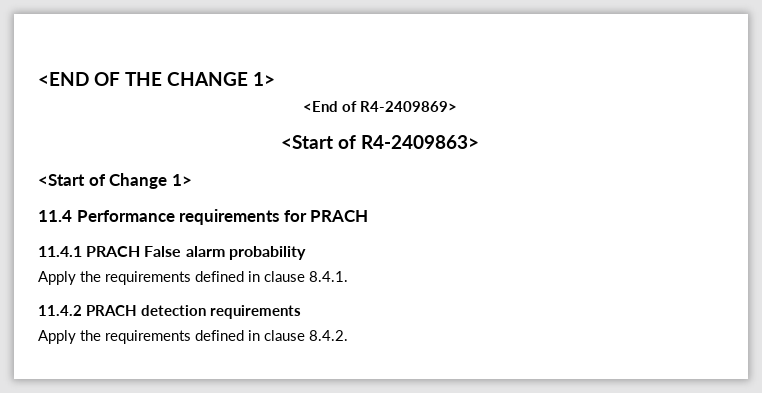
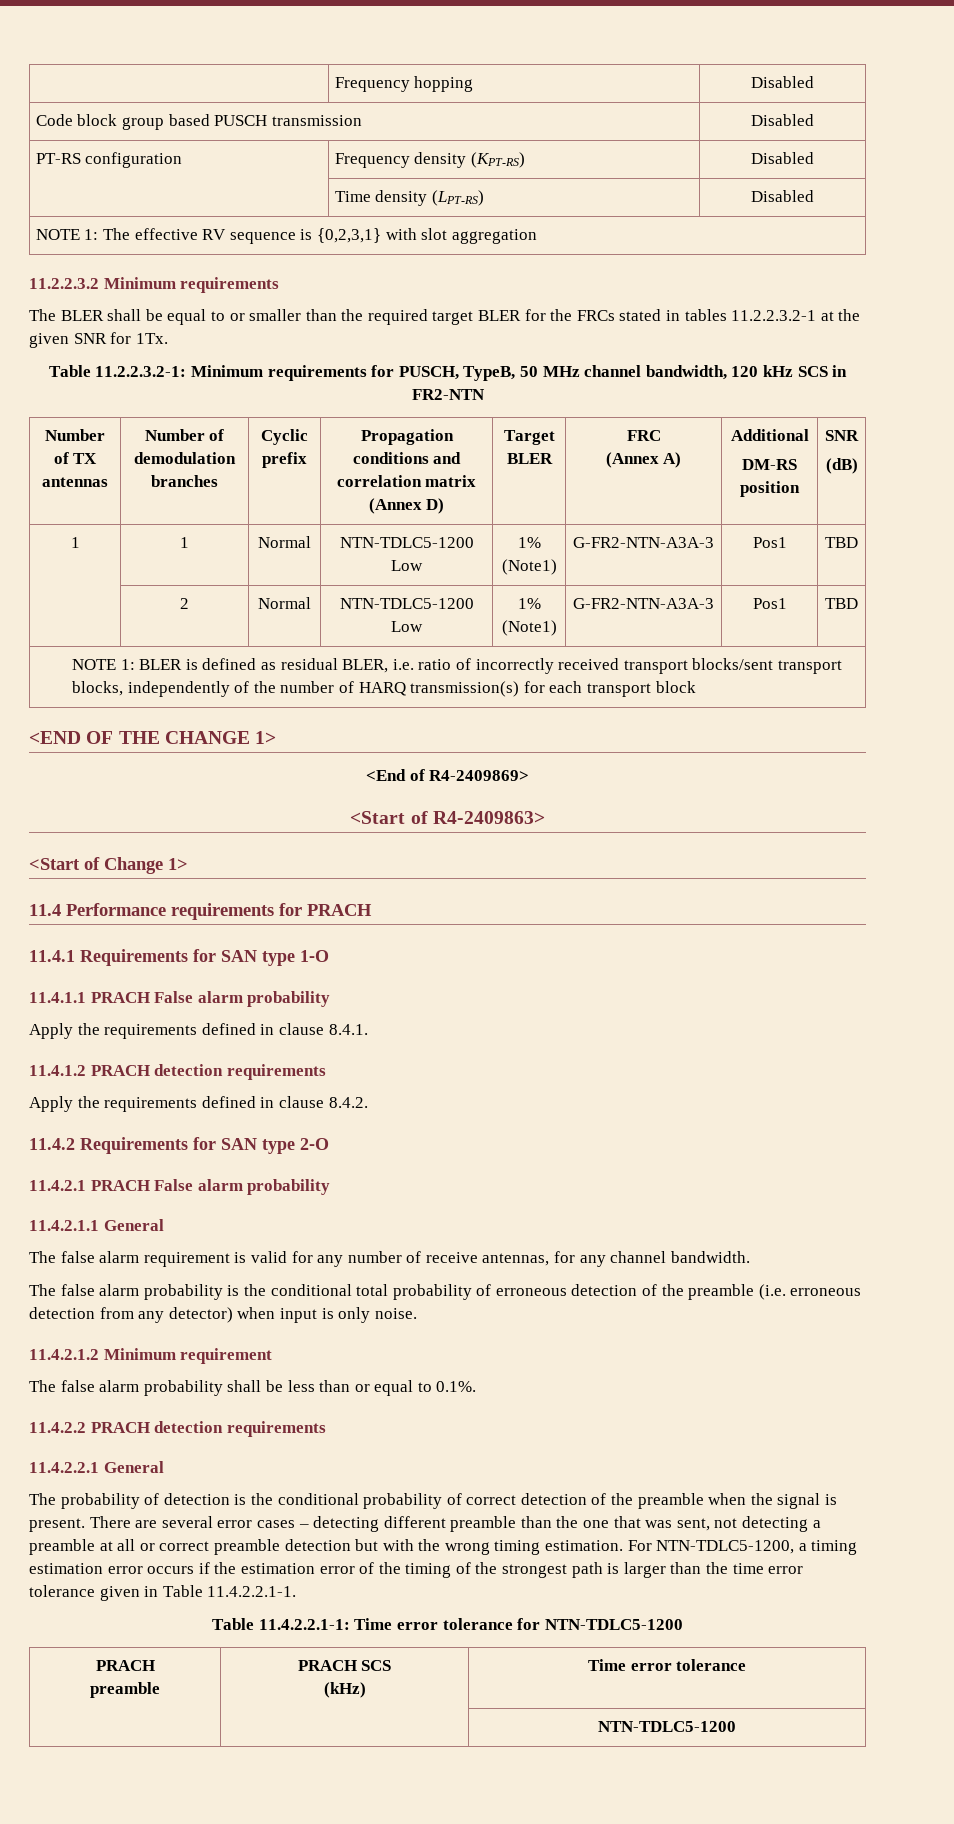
(38, 79) none -> [334,76,474,92] [751,76,815,88] [35,114,362,130] [751,114,815,126] [35,152,183,168] [334,152,526,168] [751,152,815,164] [334,190,485,206] [751,190,815,202] [35,228,537,244] [29,277,280,293] [29,309,861,325] [29,332,168,348] [48,365,848,381] [411,389,485,400] [45,429,105,441] [53,452,98,464] [42,477,108,487] [144,429,225,441] [134,452,236,464] [151,475,218,487] [261,429,308,445] [262,452,307,468] [360,429,454,445] [352,452,462,464] [336,475,477,487] [368,498,445,514] [503,430,555,445] [506,453,553,464] [626,430,661,441] [605,452,682,468] [730,429,809,441] [742,459,797,470] [740,481,800,497] [825,430,859,441] [825,458,858,474] [70,537,80,548] [180,537,189,548] [258,536,311,548] [339,537,474,548] [391,560,423,571] [517,537,541,548] [501,559,557,575] [573,537,715,548] [752,537,787,548] [825,537,858,548] [180,598,189,609] [258,597,311,609] [339,598,474,609] [391,621,423,632] [517,598,541,609] [501,620,557,636] [573,598,715,609] [752,598,787,609] [825,598,858,609] [72,658,842,674] [72,681,696,697] | Frequency hopping | Disabled // Code block group based PUSCH transmission | Disabled // PT-RS configuration | Frequency density (KPT-RS) | Disabled // | Time density (LPT-RS) | Disabled // NOTE 1: The effective RV sequence is {0,2,3,1} with slot aggregation // 11.2.2.3.2 Minimum requirements // The BLER shall be equal to or smaller than the required target BLER for the FRCs stated in tables 11.2.2.3.2-1 at the given SNR for 1Tx. // Table 11.2.2.3.2-1: Minimum requirements for PUSCH, TypeB, 50 MHz channel bandwidth, 120 kHz SCS in FR2-NTN // Number of TX antennas | Number of demodulation branches | Cyclic prefix | Propagation conditions and correlation matrix (Annex D) | Target BLER | FRC // (Annex A) | Additional // DM-RS position | SNR // (dB) // 1 | 1 | Normal | NTN-TDLC5-1200 Low | 1% (Note1) | G-FR2-NTN-A3A-3 | Pos1 | TBD // | 2 | Normal | NTN-TDLC5-1200 Low | 1% (Note1) | G-FR2-NTN-A3A-3 | Pos1 | TBD // NOTE 1: BLER is defined as residual BLER, i.e. ratio of incorrectly received transport blocks/sent transport blocks, independently of the number of HARQ transmission(s) for each transport block //
(82, 251) none -> [80,949,329,966] [29,992,86,1003] Requirements for SAN type 1-O // 11.4.1.1
[38,305,82,316] 11.4.2 -> [29,1065,86,1076] 11.4.1.2
(348, 335) none -> [29,1137,329,1154] [29,1179,331,1195] [29,1219,164,1231] [29,1251,750,1267] [29,1284,862,1300] [29,1307,417,1323] [29,1348,273,1364] [29,1380,477,1396] [29,1421,326,1437] [29,1461,164,1473] [29,1493,838,1509] [29,1516,821,1532] [29,1539,858,1555] [29,1562,804,1578] [29,1585,297,1601] [212,1618,683,1630] [95,1660,155,1671] [90,1682,160,1698] [297,1660,392,1671] [323,1682,366,1698] [587,1659,747,1671] [598,1721,737,1732] // 11.4.2 Requirements for SAN type 2-O // 11.4.2.1 PRACH False alarm probability // 11.4.2.1.1 General // The false alarm requirement is valid for any number of receive antennas, for any channel bandwidth. // The false alarm probability is the conditional total probability of erroneous detection of the preamble (i.e. erroneous detection from any detector) when input is only noise. // 11.4.2.1.2 Minimum requirement // The false alarm probability shall be less than or equal to 0.1%. // 11.4.2.2 PRACH detection requirements // 11.4.2.2.1 General // The probability of detection is the conditional probability of correct detection of the preamble when the signal is present. There are several error cases – detecting different preamble than the one that was sent, not detecting a preamble at all or correct preamble detection but with the wrong timing estimation. For NTN-TDLC5-1200, a timing estimation error occurs if the estimation error of the timing of the strongest path is larger than the time error tolerance given in Table 11.4.2.2.1-1. // Table 11.4.2.2.1-1: Time error tolerance for NTN-TDLC5-1200 // PRACH // preamble | PRACH SCS // (kHz) | Time error tolerance // | | NTN-TDLC5-1200

